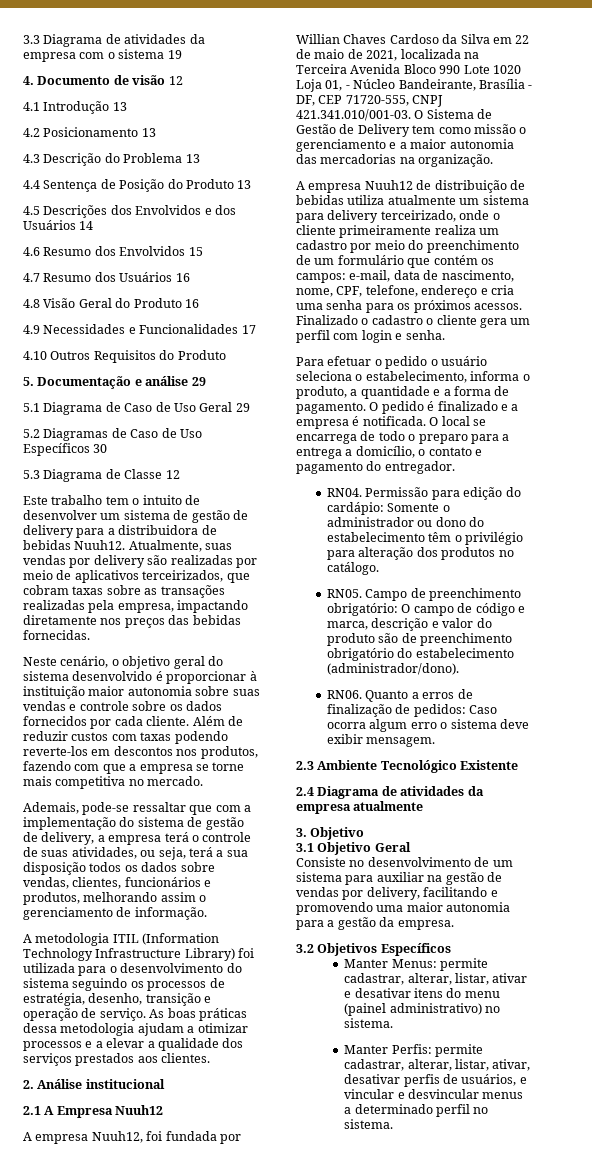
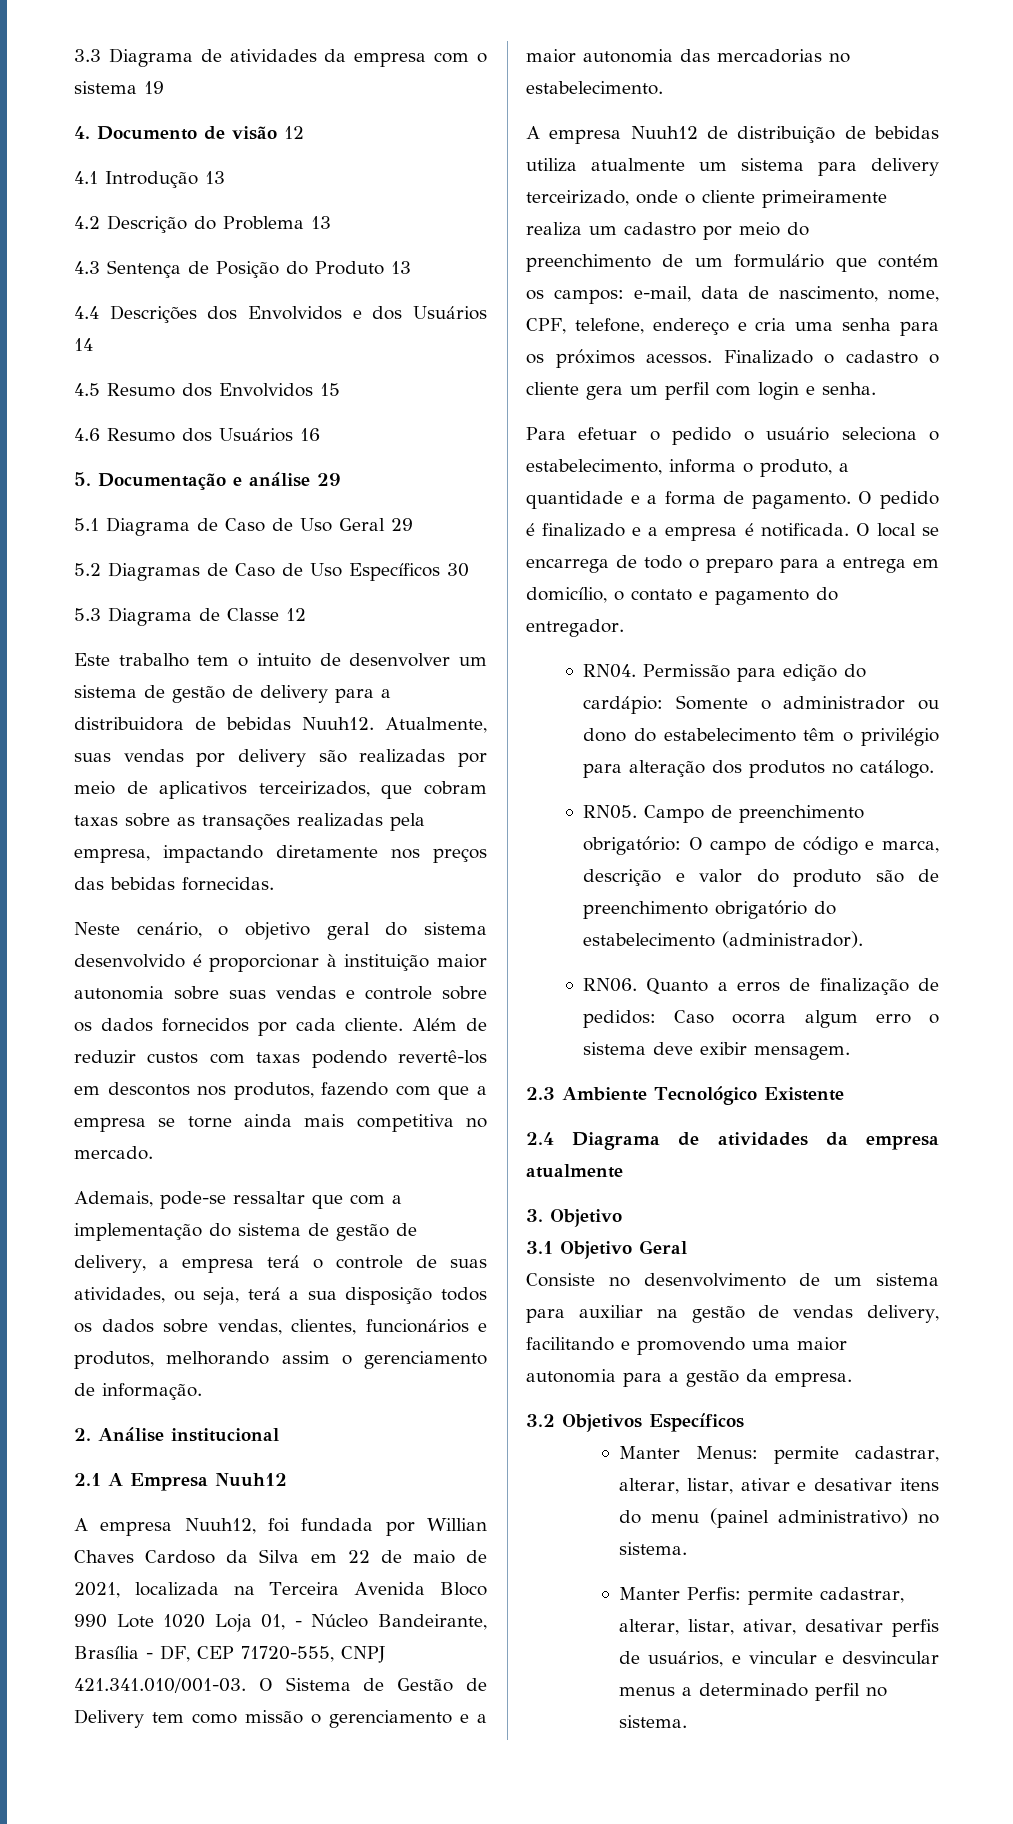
[43,127,156,137] [23,154,40,163] Posicionamento 13 // 4.3 -> (100, 222) none
[23,180,40,189] 4.4 -> [74,261,100,274] 4.3
[23,206,40,215] 4.5 -> [74,306,99,319] 4.4
[23,247,40,256] 4.6 -> [74,383,100,396] 4.5
[23,273,40,282] 4.7 -> [74,428,100,441] 4.6
[23,298,199,308] [23,324,256,334] [23,350,226,363] // 4.8 Visão Geral do Produto 16 // 4.9 Necessidades e Funcionalidades 17 // 4.10 Outros Requisitos do Produto -> (320, 434) none
[23,746,88,756] reverte-los -> [398,1050,487,1064] revertê-los
(245, 766) none -> [244,1114,292,1127] ainda
[23,933,220,946] [23,948,255,961] [23,963,242,976] [23,978,225,991] [23,993,212,1006] [23,1008,247,1021] [23,1023,248,1036] [23,1038,244,1051] [23,1053,211,1066] // A metodologia ITIL (Information Technology Infrastructure Library) foi utilizada para o desenvolvimento do sistema seguindo os processos de estratégia, desenho, transição e operação de serviço. As boas práticas dessa metodologia ajudam a otimizar processos e a elevar a qualidade dos serviços prestados aos clientes. -> (202, 1391) none
[399,154,494,167] na organização. -> [829,53,850,63] [526,81,663,95] no estabelecimento.
[345,449,353,456] a -> [913,559,939,568] em
[326,663,459,675] (administrador/dono). -> [722,931,864,948] (administrador).
[342,890,364,900] por -> (854, 1311) none

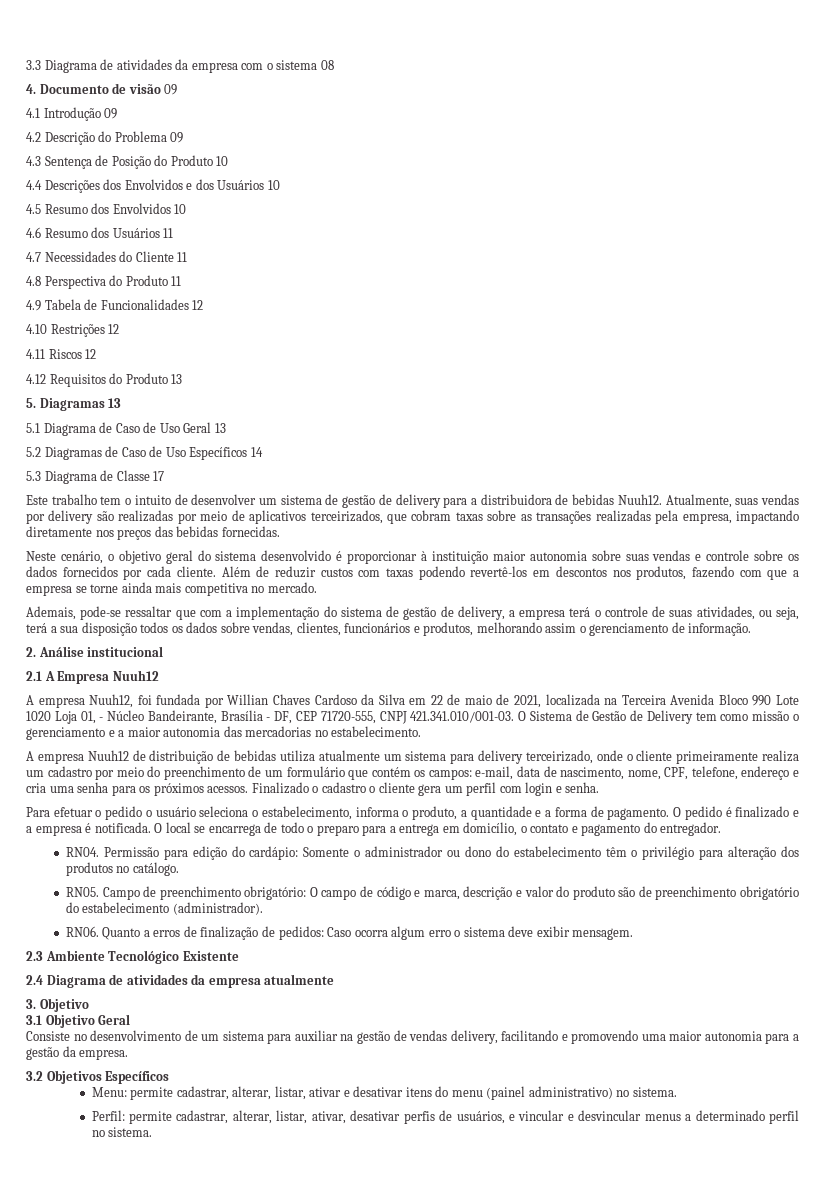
[144,81,164,94] 19 -> [320,60,334,70] 08
[284,126,304,139] 12 -> [164,84,178,95] 09
[205,171,225,184] 13 -> [104,108,118,119] 09
[311,216,331,229] 13 -> [170,132,184,143] 09
[391,261,411,274] 13 -> [216,156,229,166] 10
[74,338,93,351] 14 -> [267,180,280,190] 10
[320,383,340,396] 15 -> [174,204,187,214] 10
[300,428,320,441] [74,472,341,490] 16 // 5. Documentação e análise 29 -> [163,228,174,238] [26,251,188,262] [26,275,182,289] [26,299,204,311] [26,324,120,337] [26,349,97,359] [26,373,183,387] [26,398,122,411] 11 // 4.7 Necessidades do Cliente 11 // 4.8 Perspectiva do Produto 11 // 4.9 Tabela de Funcionalidades 12 // 4.10 Restrições 12 // 4.11 Riscos 12 // 4.12 Requisitos do Produto 13 // 5. Diagramas 13
[391,518,413,531] 29 -> [214,423,226,433] 13
[447,563,469,577] 30 -> [250,447,263,457] 14
[286,608,306,621] 12 -> [153,471,165,481] 17
[619,1446,759,1459] Manter Menus: -> [91,1087,127,1097] Menu:
[619,1587,742,1600] Manter Perfis: -> [91,1110,125,1121] Perfil:

